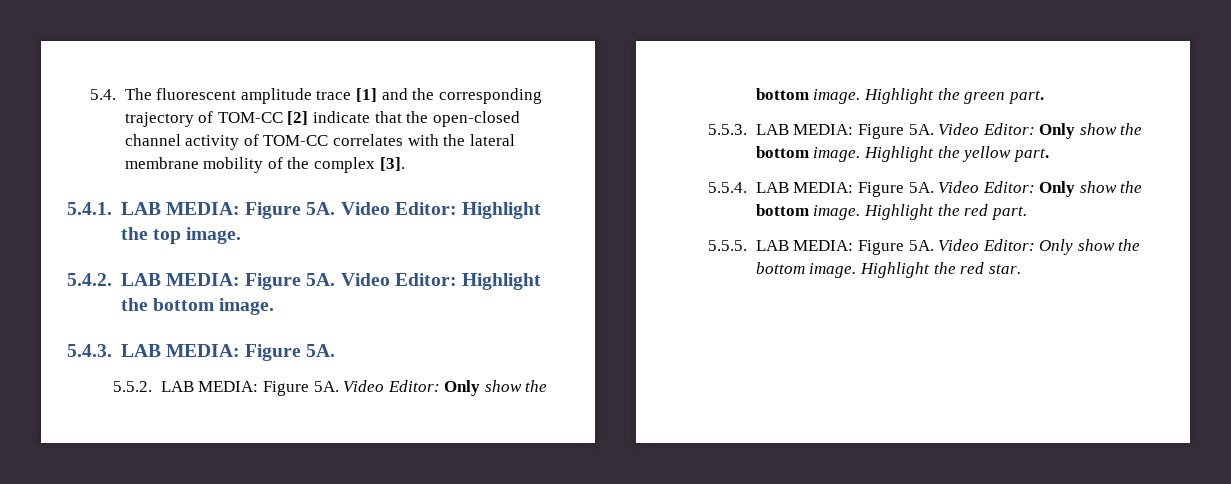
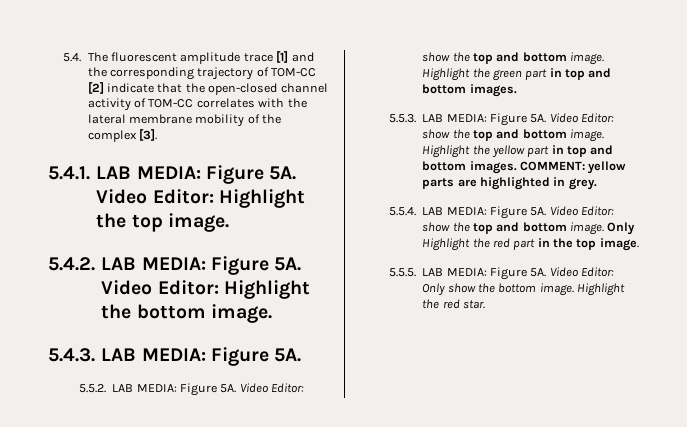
[444,380,548,396] Only show the -> [422,52,520,64] show the top and
[1008,90,1044,104] part. -> [525,68,612,80] [422,84,517,97] part in top and bottom images.
[1039,123,1143,139] Only show the -> [422,129,520,141] show the top and
[1013,148,1049,162] part. -> [527,145,614,157] [422,161,627,174] [422,177,597,190] part in top and bottom images. COMMENT: yellow parts are highlighted in grey.
[1039,181,1143,197] [755,204,1027,220] Only show the bottom image. Highlight the red part. -> [422,222,636,235] [422,238,639,251] show the top and bottom image. Only Highlight the red part in the top image.

